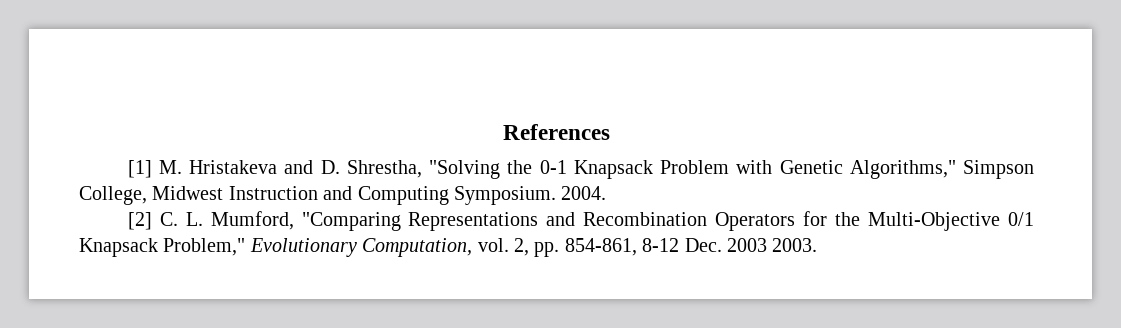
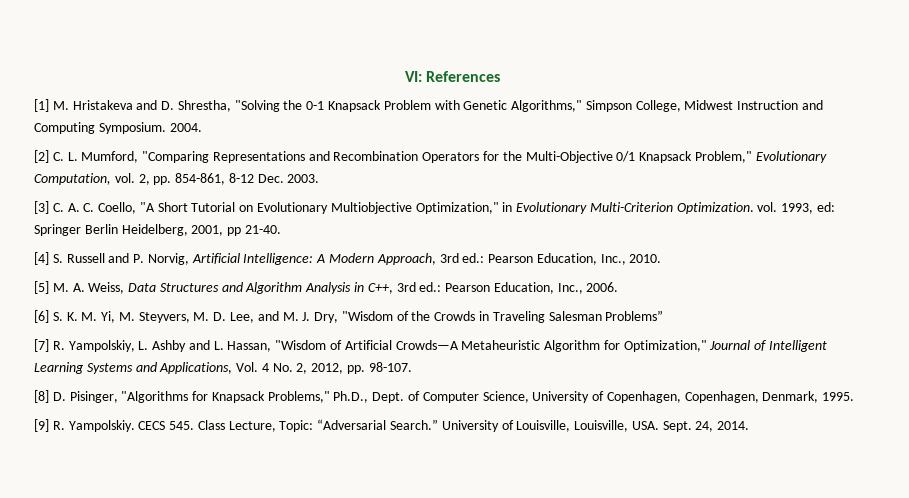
(503, 132) none -> [404,71,422,82] VI:
[726,238,767,252] 2003 -> (284, 178) none
(818, 245) none -> [34,201,836,214] [34,224,281,236] [34,252,662,265] [34,281,619,294] [34,310,664,323] [34,339,828,352] [34,362,412,374] [34,390,855,403] [34,419,750,432] // [3] C. A. C. Coello, "A Short Tutorial on Evolutionary Multiobjective Optimization," in Evolutionary Multi-Criterion Optimization. vol. 1993, ed: Springer Berlin Heidelberg, 2001, pp 21-40. // [4] S. Russell and P. Norvig, Artificial Intelligence: A Modern Approach, 3rd ed.: Pearson Education, Inc., 2010. // [5] M. A. Weiss, Data Structures and Algorithm Analysis in C++, 3rd ed.: Pearson Education, Inc., 2006. // [6] S. K. M. Yi, M. Steyvers, M. D. Lee, and M. J. Dry, "Wisdom of the Crowds in Traveling Salesman Problems” // [7] R. Yampolskiy, L. Ashby and L. Hassan, "Wisdom of Artificial Crowds—A Metaheuristic Algorithm for Optimization," Journal of Intelligent Learning Systems and Applications, Vol. 4 No. 2, 2012, pp. 98-107. // [8] D. Pisinger, "Algorithms for Knapsack Problems," Ph.D., Dept. of Computer Science, University of Copenhagen, Copenhagen, Denmark, 1995. // [9] R. Yampolskiy. CECS 545. Class Lecture, Topic: “Adversarial Search.” University of Louisville, Louisville, USA. Sept. 24, 2014.

